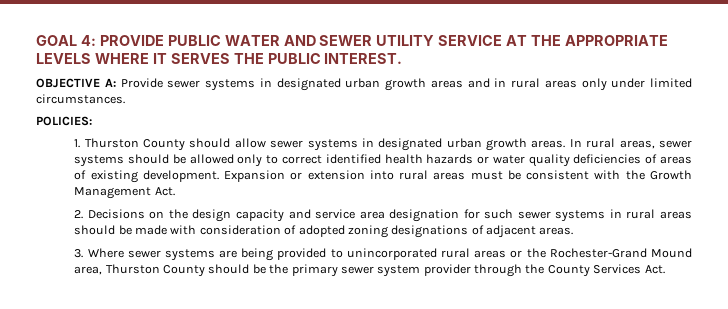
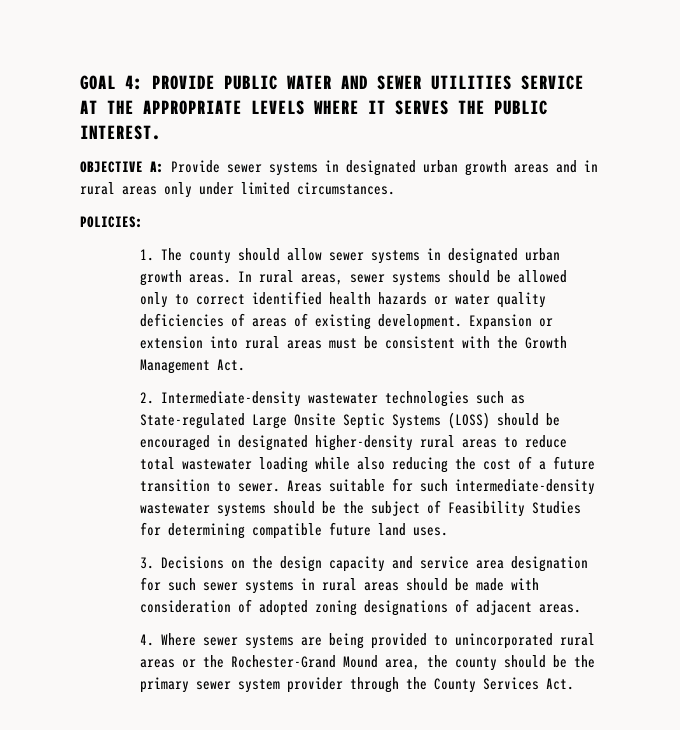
[376,35,435,46] UTILITY -> [431,75,512,90] UTILITIES
[84,138,186,151] Thurston County -> [160,248,231,264] The county
(84, 214) none -> [160,391,525,407] [139,412,560,429] [139,435,567,451] [139,456,595,473] [139,478,595,495] [139,500,581,517] [139,522,448,539] [139,557,154,569] Intermediate-density wastewater technologies such as State-regulated Large Onsite Septic Systems (LOSS) should be encouraged in designated higher-density rural areas to reduce total wastewater loading while also reducing the cost of a future transition to sewer. Areas suitable for such intermediate-density wastewater systems should be the subject of Feasibility Studies for determining compatible future land uses. // 3.
[74,249,84,258] 3. -> [139,634,154,646] 4.
[105,264,206,277] Thurston County -> [426,655,497,671] the county

